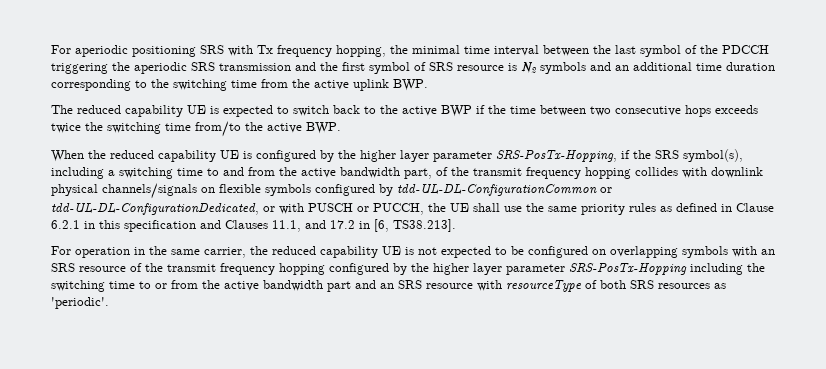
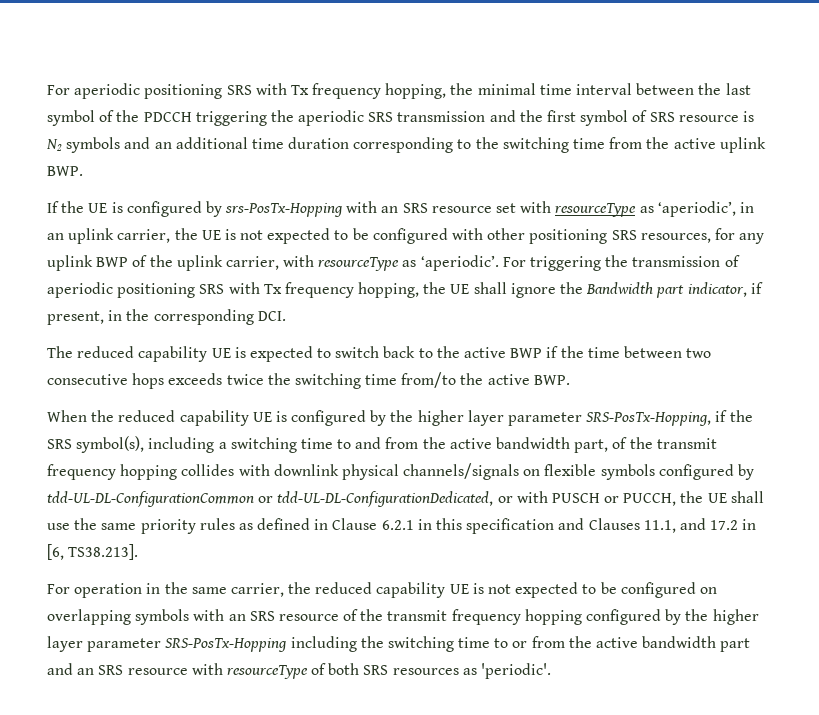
(428, 85) none -> [47,201,754,217] [47,228,765,244] [47,255,740,271] [47,282,763,298] [47,309,286,325] // If the UE is configured by srs-PosTx-Hopping with an SRS resource set with resourceType as ‘aperiodic’, in an uplink carrier, the UE is not expected to be configured with other positioning SRS resources, for any uplink BWP of the uplink carrier, with resourceType as ‘aperiodic’. For triggering the transmission of aperiodic positioning SRS with Tx frequency hopping, the UE shall ignore the Bandwidth part indicator, if present, in the corresponding DCI.

